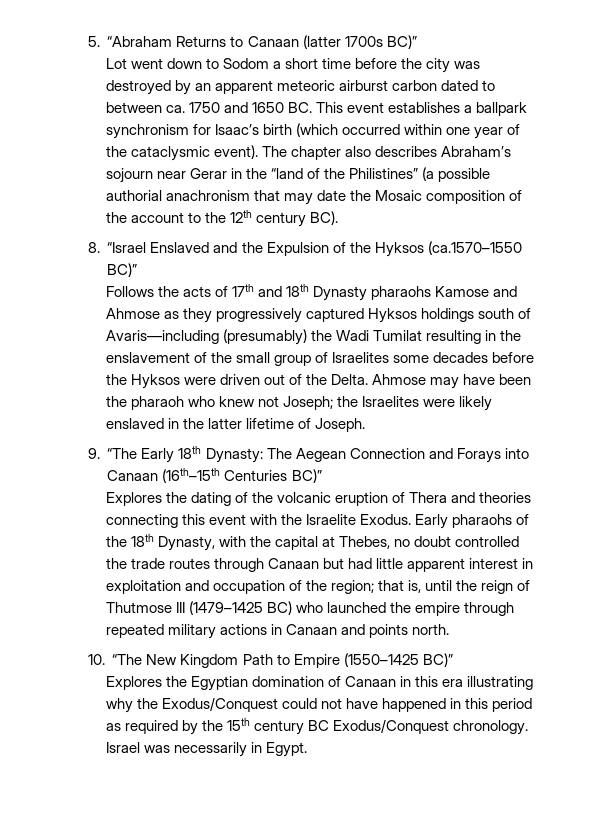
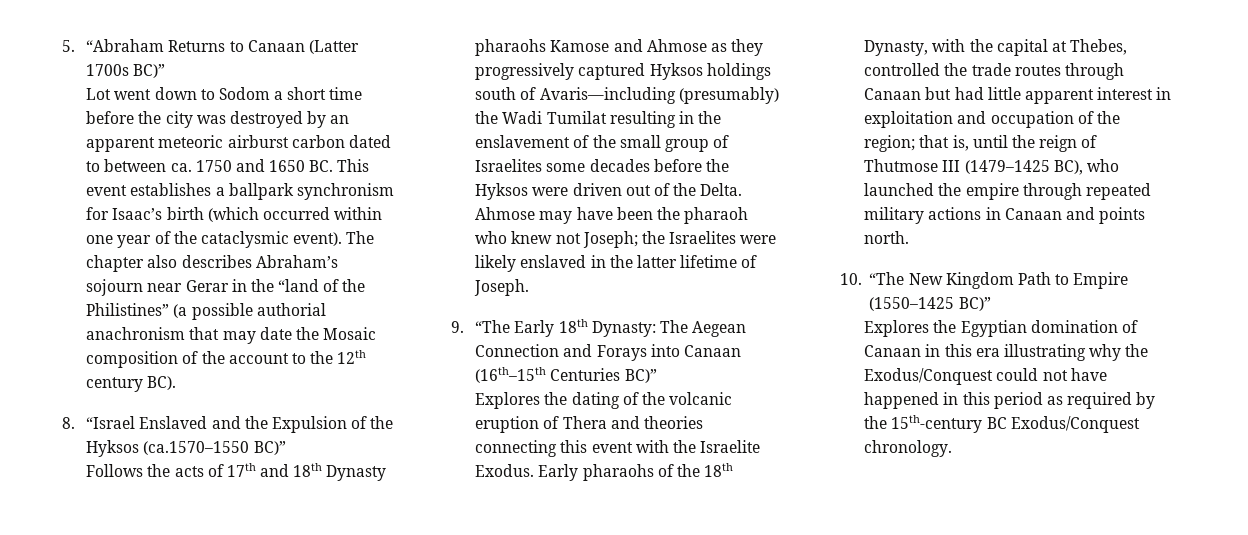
[302,35,341,49] (latter -> [308,40,359,54] (Latter
[394,536,452,547] no doubt -> (1128, 47) none
[266,601,292,615] BC) -> [1053,160,1083,175] BC),
[226,718,305,735] 15th century -> [891,415,983,433] 15th-century
[105,742,307,757] Israel was necessarily in Egypt. -> (953, 448) none

